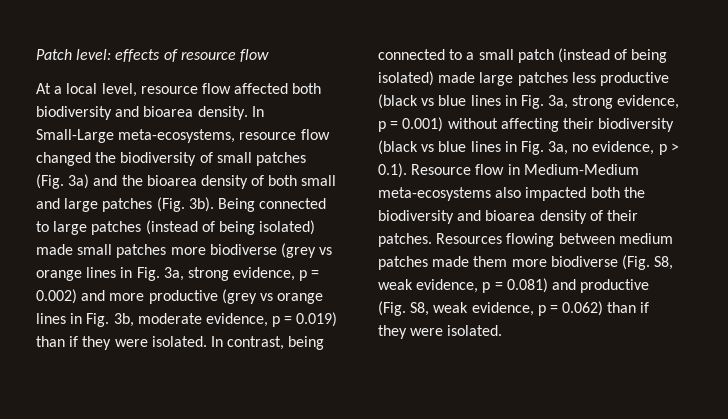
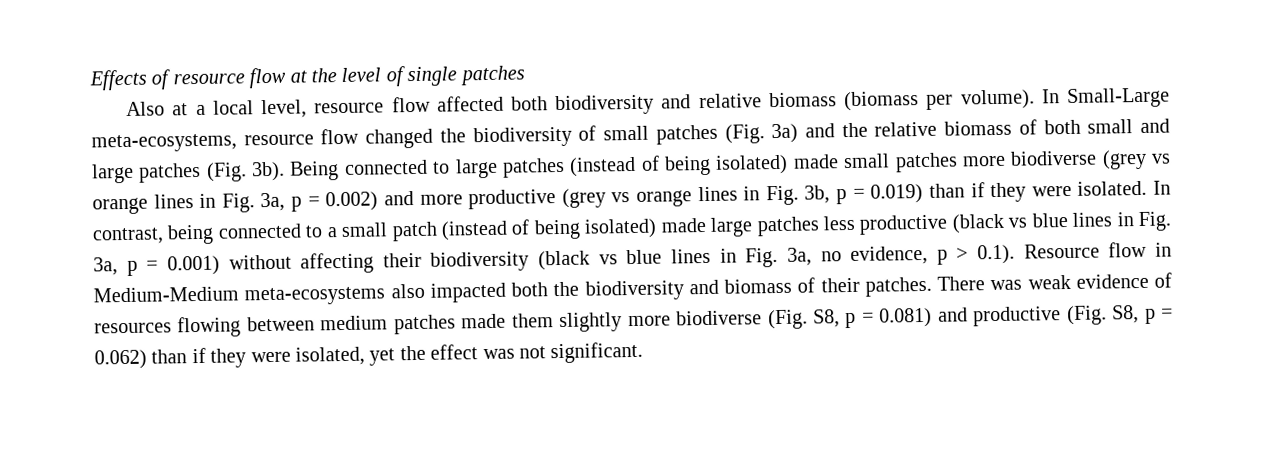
[36,49,161,62] Patch level: effects -> [89,69,147,91] Effects
[36,83,51,94] // At -> [289,65,525,87] [126,101,189,116] at the level of single patches // Also at
[143,106,248,120] bioarea density. -> [698,89,1035,112] relative biomass (biomass per volume).
[146,175,248,189] bioarea density -> [874,120,1013,137] relative biomass
[187,267,296,281] strong evidence, -> (286, 202) none
[137,313,268,327] moderate evidence, -> (831, 194) none
[572,95,680,109] strong evidence, -> (118, 266) none
[485,210,587,224] bioarea density -> [724,278,792,294] biomass
[436,233,503,244] Resources -> [937,272,1172,291] [94,322,172,334] There was weak evidence of resources
(508, 261) none -> [559,312,623,333] slightly
[378,279,479,293] weak evidence, -> (840, 318) none
[433,302,534,316] weak evidence, -> (1140, 314) none
[447,325,503,336] isolated. -> [295,341,644,366] isolated, yet the effect was not significant.

